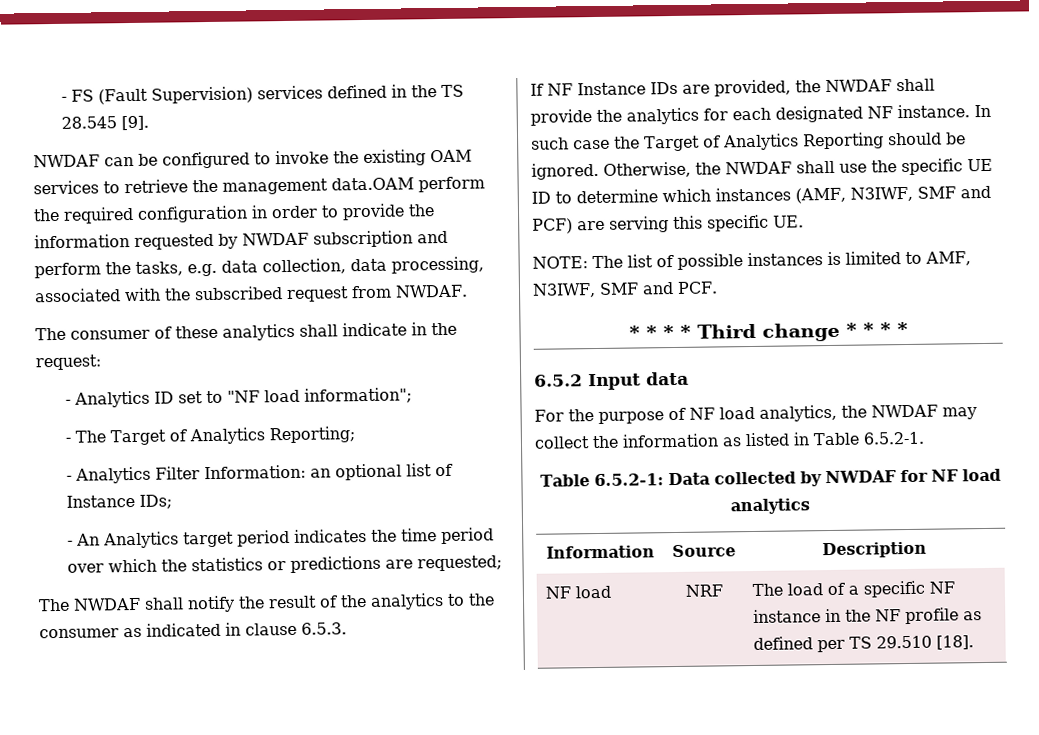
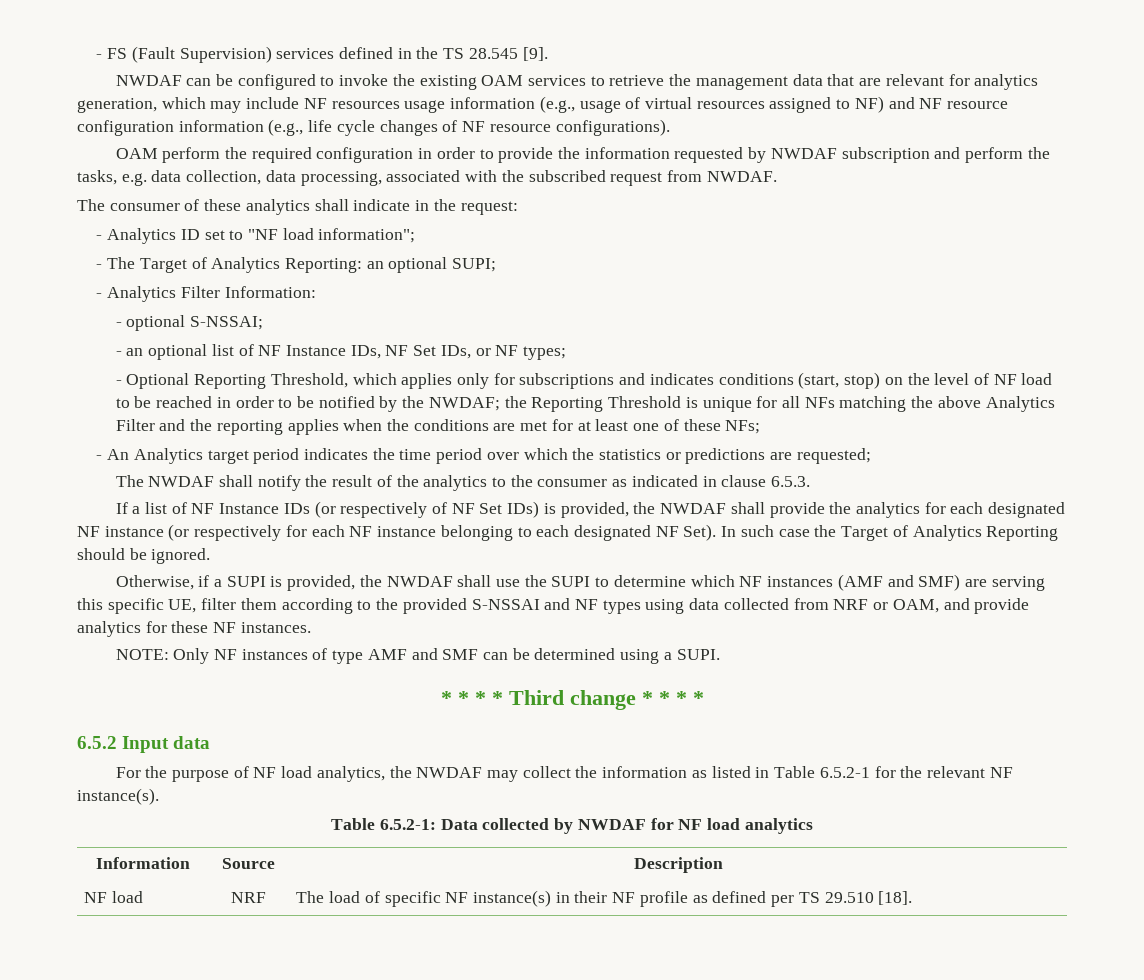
[331,177,414,191] data.OAM -> [792,74,1039,90] [77,96,1009,113] [77,119,670,136] [115,148,158,159] data that are relevant for analytics generation, which may include NF resources usage information (e.g., usage of virtual resources assigned to NF) and NF resource configuration information (e.g., life cycle changes of NF resource configurations). // OAM
[269,426,356,444] Reporting; -> [284,257,497,273] Reporting: an optional SUPI;
[310,463,454,481] [66,494,173,509] an optional list of Instance IDs; -> [115,315,264,331] [115,344,567,360] [115,372,1053,389] [115,396,1055,412] [115,419,761,435] // - optional S-NSSAI; // - an optional list of NF Instance IDs, NF Set IDs, or NF types; // - Optional Reporting Threshold, which applies only for subscriptions and indicates conditions (start, stop) on the level of NF load to be reached in order to be notified by the NWDAF; the Reporting Threshold is unique for all NFs matching the above Analytics Filter and the reporting applies when the conditions are met for at least one of these NFs;
[547,81,710,96] NF Instance IDs are -> [132,501,556,518] a list of NF Instance IDs (or respectively of NF Set IDs) is
[897,104,970,119] instance. -> [104,524,717,541] instance (or respectively for each NF instance belonging to each designated NF Set).
[603,161,691,178] Otherwise, -> [115,575,356,591] // Otherwise, if a SUPI is provided,
[901,158,993,176] [531,185,991,204] [532,214,804,234] [532,251,971,270] [532,281,718,298] specific UE ID to determine which instances (AMF, N3IWF, SMF and PCF) are serving this specific UE. // NOTE: The list of possible instances is limited to AMF, N3IWF, SMF and PCF. -> [551,574,1045,591] [77,598,1030,614] [77,621,311,637] [115,648,720,664] SUPI to determine which NF instances (AMF and SMF) are serving this specific UE, filter them according to the provided S-NSSAI and NF types using data collected from NRF or OAM, and provide analytics for these NF instances. // NOTE: Only NF instances of type AMF and SMF can be determined using a SUPI.
[862,431,925,445] 6.5.2-1. -> [819,766,1013,778] [77,788,159,805] 6.5.2-1 for the relevant NF instance(s).
[847,585,859,595] a -> (380, 897) none
[752,608,871,624] instance in the -> [473,890,608,907] instance(s) in their

